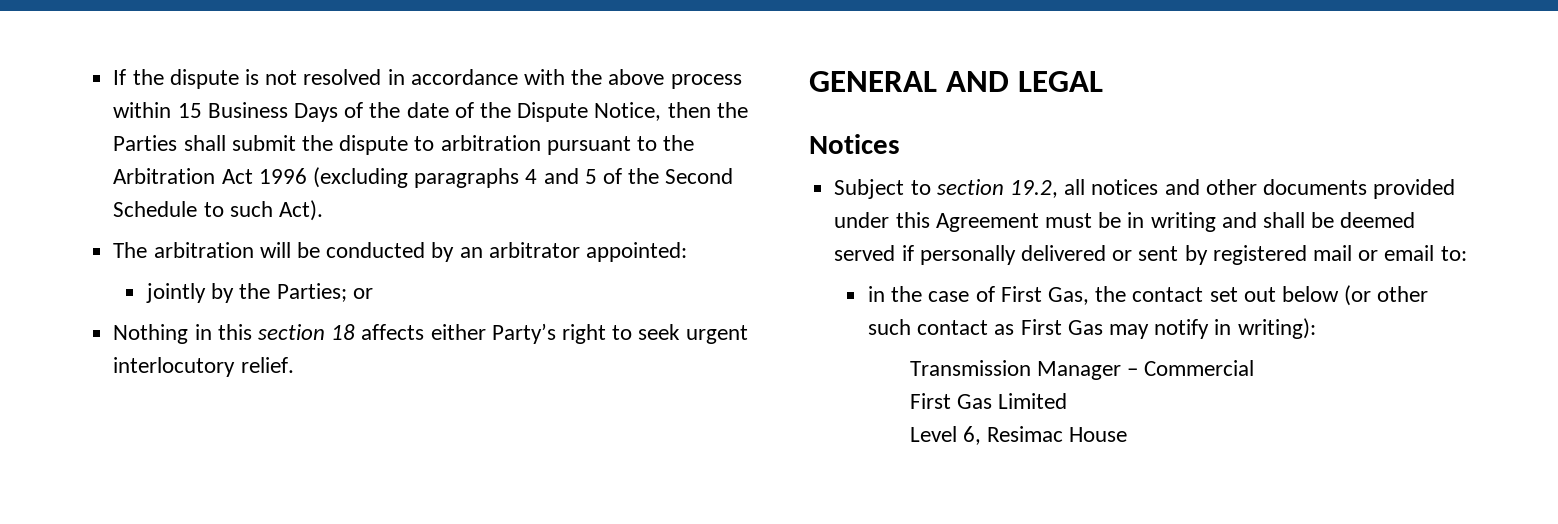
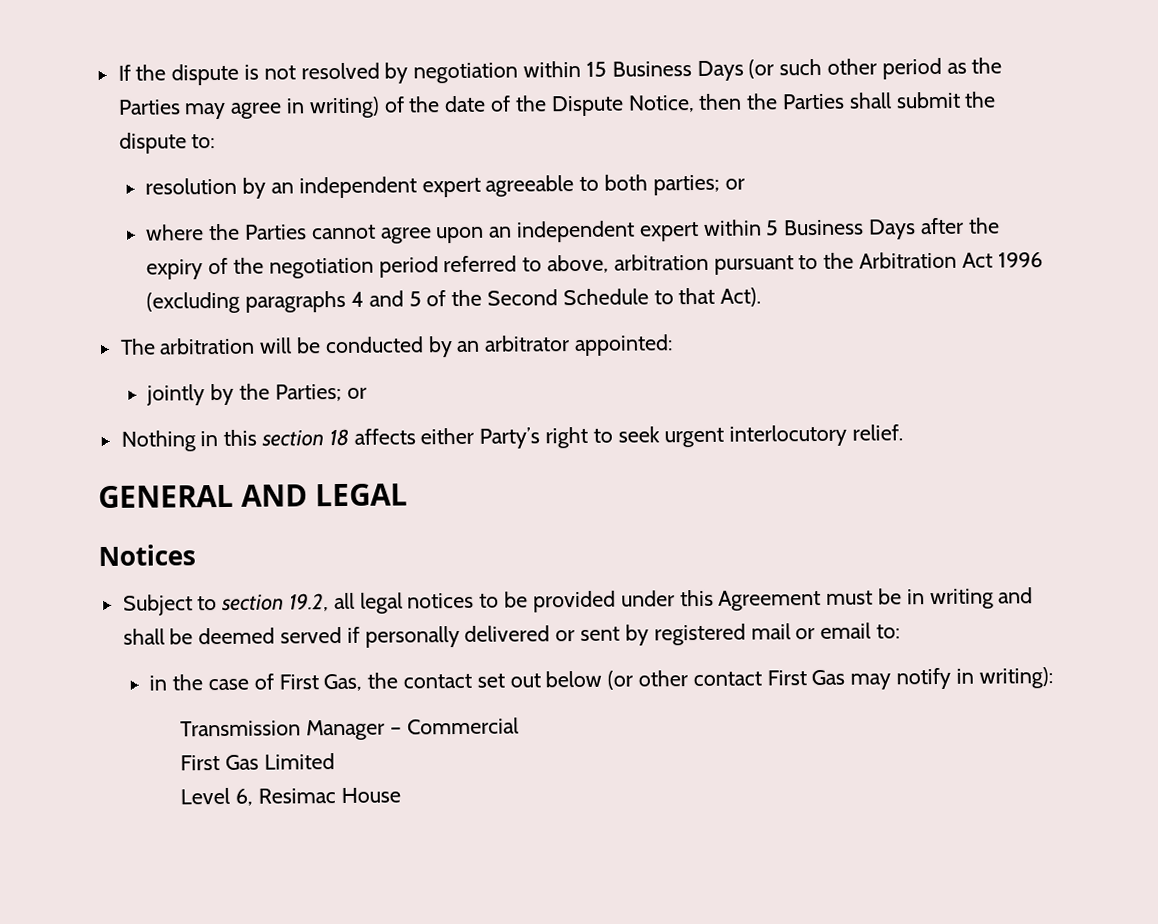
[387,69,742,89] [113,102,338,122] in accordance with the above process within 15 Business Days -> [384,57,1003,84] [117,96,380,120] by negotiation within 15 Business Days (or such other period as the Parties may agree in writing)
[414,136,435,151] to -> [191,134,216,149] [145,174,745,199] [145,217,1000,244] [146,254,610,280] to: // resolution by an independent expert agreeable to both parties; or // where the Parties cannot agree upon an independent expert within 5 Business Days after the expiry of the negotiation period referred to above,
[229,201,273,217] such -> [678,287,716,305] that
[1091,179,1367,195] notices and other documents -> [359,591,529,614] legal notices to be
[867,319,1015,335] such contact as -> [692,671,762,687] contact

